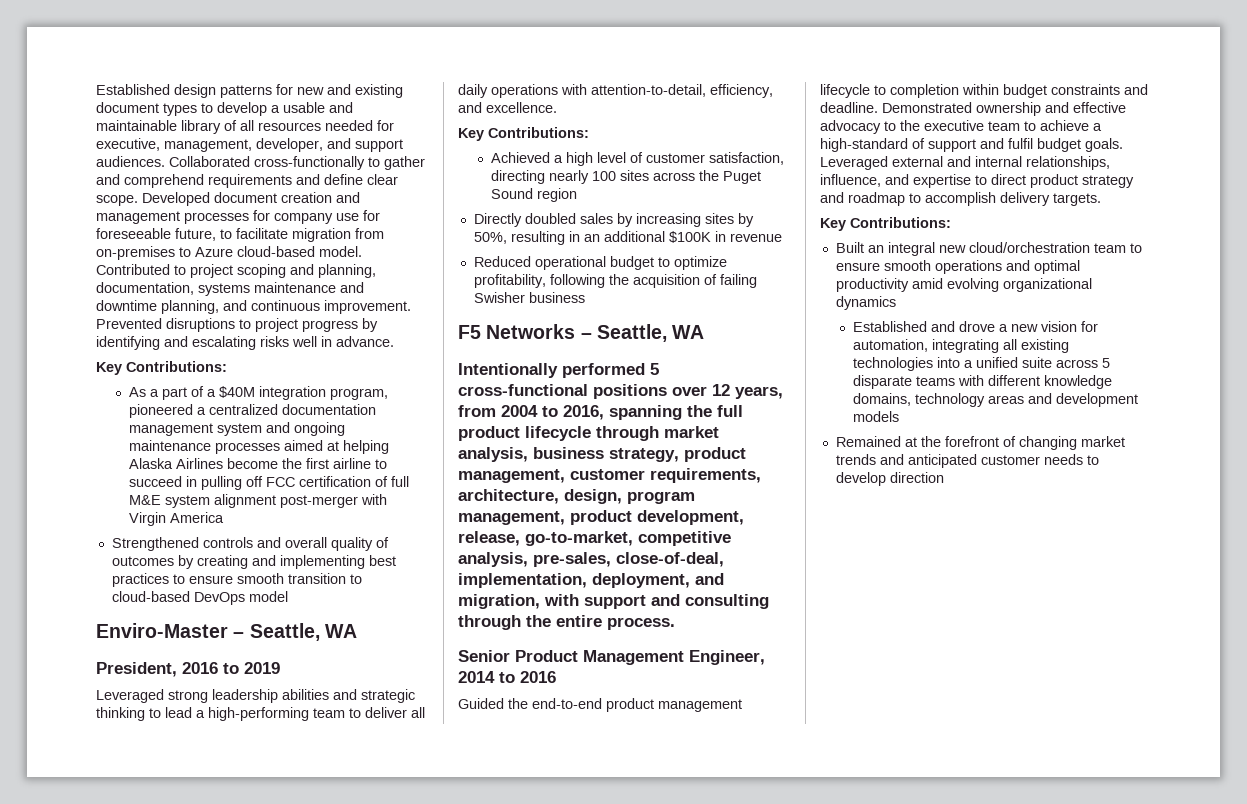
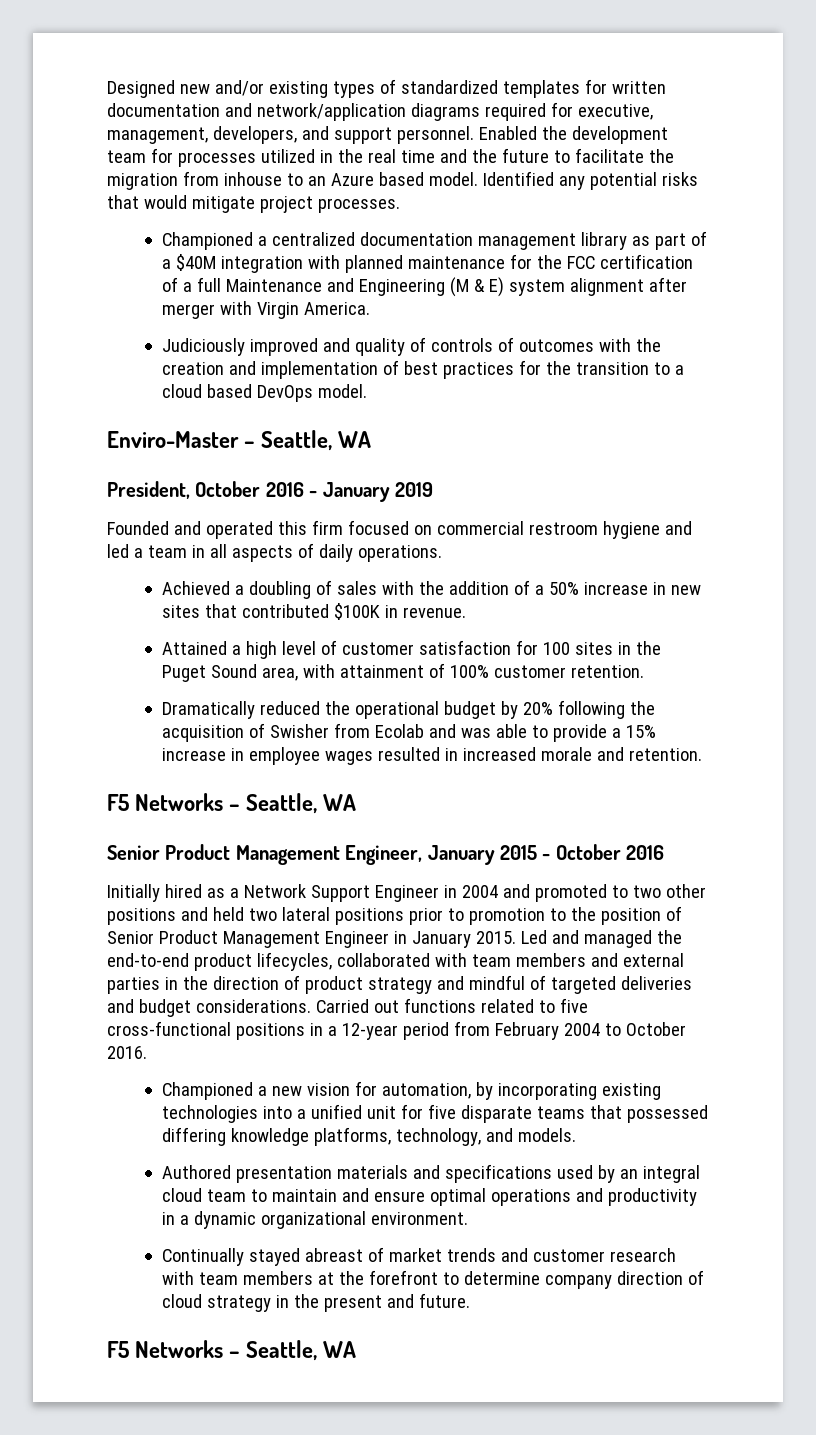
[96,84,403,98] [96,102,353,116] [96,120,373,134] Established design patterns for new and existing document types to develop a usable and maintainable library of all resources needed -> [107,79,666,98] [107,103,546,121] Designed new and/or existing types of standardized templates for written documentation and network/application diagrams required
[256,138,323,152] developer, -> [212,126,297,144] developers,
[96,156,425,170] [96,174,398,188] [96,192,360,206] [96,210,380,224] [96,228,216,241] audiences. Collaborated cross-functionally to gather and comprehend requirements and define clear scope. Developed document creation and management processes for company use for foreseeable future, -> [396,126,668,144] [107,148,549,167] personnel. Enabled the development team for processes utilized in the real time and the future
(288, 233) none -> [648,149,674,163] the
[96,246,362,260] [96,264,376,278] [96,282,364,296] [96,300,411,314] [96,318,378,332] [96,336,394,350] [96,361,227,375] [128,387,159,397] on-premises to Azure cloud-based model. Contributed to project scoping and planning, documentation, systems maintenance and downtime planning, and continuous improvement. Prevented disruptions to project progress by identifying and escalating risks well in advance. // Key Contributions: // As a -> [223,171,698,190] [107,195,400,213] [161,232,650,250] inhouse to an Azure based model. Identified any potential risks that would mitigate project processes. // Championed a centralized documentation management library as
[329,388,388,400] [128,404,376,418] [128,422,345,436] [128,440,389,454] [128,458,387,469] [128,476,409,490] [128,494,387,508] [128,512,224,526] [111,537,389,551] [111,555,396,569] [111,573,362,587] [111,591,288,605] program, pioneered a centralized documentation management system and ongoing maintenance processes aimed at helping Alaska Airlines become the first airline to succeed in pulling off FCC certification of full M&E system alignment post-merger with Virgin America // Strengthened controls and overall quality of outcomes by creating and implementing best practices to ensure smooth transition to cloud-based DevOps model -> [307,254,693,273] [161,277,687,297] [161,301,370,319] [161,337,661,356] [161,360,684,379] [161,384,367,402] with planned maintenance for the FCC certification of a full Maintenance and Engineering (M & E) system alignment after merger with Virgin America. // Judiciously improved and quality of controls of outcomes with the creation and implementation of best practices for the transition to a cloud based DevOps model.
[182,662,280,674] [96,689,415,703] [96,707,425,721] [458,84,773,98] [458,102,557,113] [458,127,589,141] [490,152,550,163] 2016 to 2019 // Leveraged strong leadership abilities and strategic thinking to lead a high-performing team to deliver all daily operations with attention-to-detail, efficiency, and excellence. // Key Contributions: // Achieved -> [195,481,433,502] [107,520,692,539] [107,543,442,562] [161,580,701,599] [161,603,466,620] [161,641,227,655] October 2016 - January 2019 // Founded and operated this firm focused on commercial restroom hygiene and led a team in all aspects of daily operations. // Achieved a doubling of sales with the addition of a 50% increase in new sites that contributed $100K in revenue. // Attained
[708,152,784,165] [490,170,589,184] satisfaction, directing nearly -> [418,640,538,655] satisfaction for
[652,172,695,181] across -> [617,642,631,655] in
[536,188,577,202] [473,213,754,227] [473,231,782,245] [473,256,727,270] [473,274,757,288] [473,292,585,303] region // Directly doubled sales by increasing sites by 50%, resulting in an additional $100K in revenue // Reduced operational budget to optimize profitability, following the acquisition of failing Swisher business -> [261,663,644,681] [161,700,655,719] [161,723,656,742] [161,747,702,765] area, with attainment of 100% customer retention. // Dramatically reduced the operational budget by 20% following the acquisition of Swisher from Ecolab and was able to provide a 15% increase in employee wages resulted in increased morale and retention.
[458,363,659,378] [458,384,783,399] [458,405,743,420] [458,426,719,441] [458,447,746,462] [458,468,761,483] [458,489,695,504] [458,510,744,525] [458,531,731,546] [458,552,724,567] [458,573,724,588] [458,594,769,609] [458,615,675,630] [458,650,765,665] [458,671,556,683] [458,698,742,712] [820,84,1148,98] [820,102,1126,116] [820,120,1102,134] [820,138,1123,152] [820,156,1110,170] [820,174,1134,188] [820,192,1101,206] [820,217,951,231] [835,242,1142,256] [835,260,1080,274] [835,278,1092,292] [835,296,896,310] [852,321,995,332] Intentionally performed 5 cross-functional positions over 12 years, from 2004 to 2016, spanning the full product lifecycle through market analysis, business strategy, product management, customer requirements, architecture, design, program management, product development, release, go-to-market, competitive analysis, pre-sales, close-of-deal, implementation, deployment, and migration, with support and consulting through the entire process. // Senior Product Management Engineer, 2014 to 2016 // Guided the end-to-end product management lifecycle to completion within budget constraints and deadline. Demonstrated ownership and effective advocacy to the executive team to achieve a high-standard of support and fulfil budget goals. Leveraged external and internal relationships, influence, and expertise to direct product strategy and roadmap to accomplish delivery targets. // Key Contributions: // Built an integral new cloud/orchestration team to ensure smooth operations and optimal productivity amid evolving organizational dynamics // Established and drove -> [107,844,665,865] [107,884,706,902] [107,906,682,925] [107,930,682,948] [107,952,684,971] [107,975,692,994] [107,998,588,1017] [107,1021,686,1040] [107,1046,147,1059] [161,1082,253,1100] Senior Product Management Engineer, January 2015 - October 2016 // Initially hired as a Network Support Engineer in 2004 and promoted to two other positions and held two lateral positions prior to promotion to the position of Senior Product Management Engineer in January 2015. Led and managed the end-to-end product lifecycles, collaborated with team members and external parties in the direction of product strategy and mindful of targeted deliveries and budget considerations. Carried out functions related to five cross-functional positions in a 12-year period from February 2004 to October 2016. // Championed
[931,339,1017,353] integrating all -> [475,1082,597,1100] by incorporating
[1021,357,1110,368] [852,375,1112,389] [852,393,1138,407] [852,411,899,422] [835,436,1125,450] [835,454,1099,468] [835,472,944,486] suite across 5 disparate teams with different knowledge domains, technology areas and development models // Remained at the forefront of changing market trends and anticipated customer needs to develop direction -> [366,1104,708,1123] [161,1127,576,1146] [161,1164,700,1183] [161,1188,697,1206] [161,1211,468,1229] [161,1247,676,1266] [161,1270,704,1289] [161,1293,470,1312] [107,1340,357,1361] unit for five disparate teams that possessed differing knowledge platforms, technology, and models. // Authored presentation materials and specifications used by an integral cloud team to maintain and ensure optimal operations and productivity in a dynamic organizational environment. // Continually stayed abreast of market trends and customer research with team members at the forefront to determine company direction of cloud strategy in the present and future. // F5 Networks – Seattle, WA

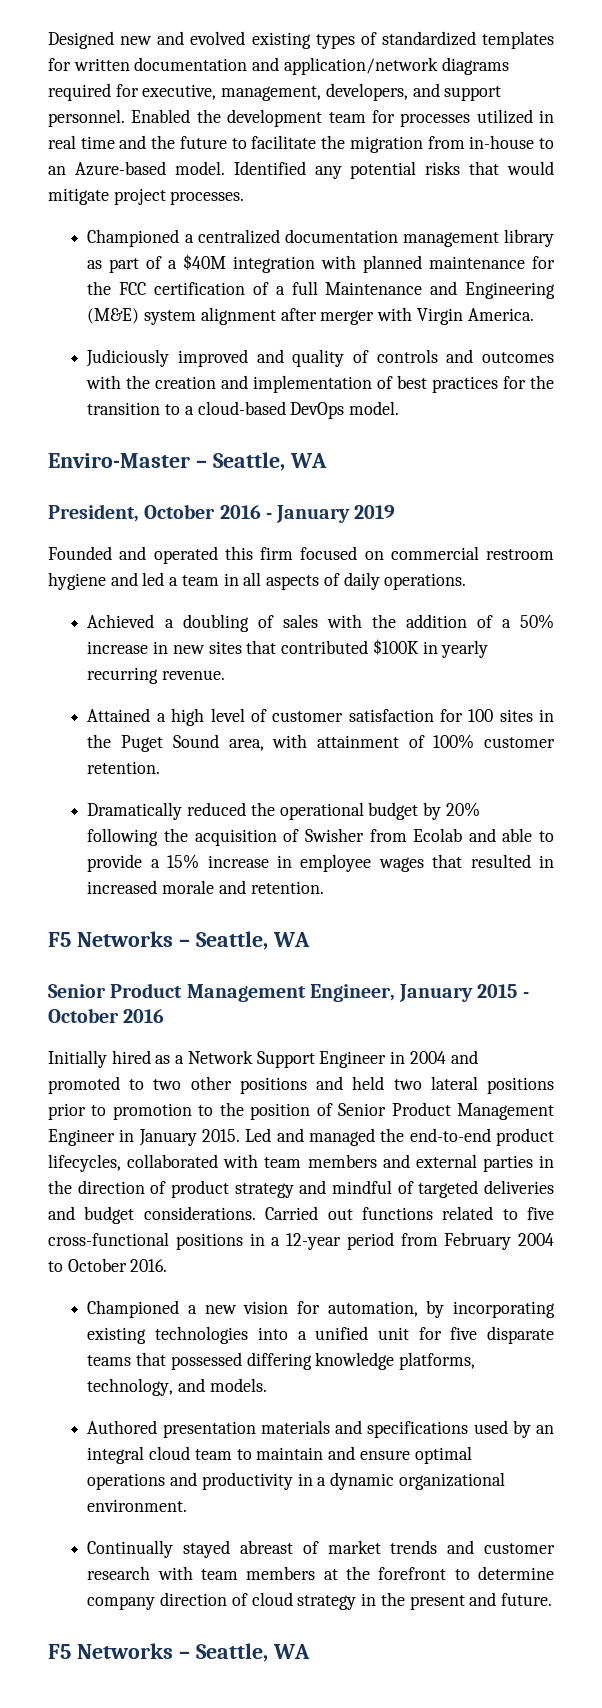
[214,80,264,96] and/or -> [157,31,246,45] and evolved
[256,103,406,121] network/application -> [283,57,438,75] application/network
[337,149,363,163] the -> (554, 116) none
[223,172,282,186] inhouse -> [469,135,535,149] in-house
[330,172,424,186] Azure based -> [74,161,166,176] Azure-based
[449,277,504,297] (M & E) -> [87,308,140,324] (M&E)
[497,337,514,352] of -> [446,349,474,363] and
[161,384,252,398] cloud based -> [197,401,286,415] cloud-based
(398, 611) none -> [441,640,489,658] [87,667,159,684] yearly recurring
[460,728,491,738] was -> (496, 835) none
(373, 758) none -> [432,854,463,868] that

